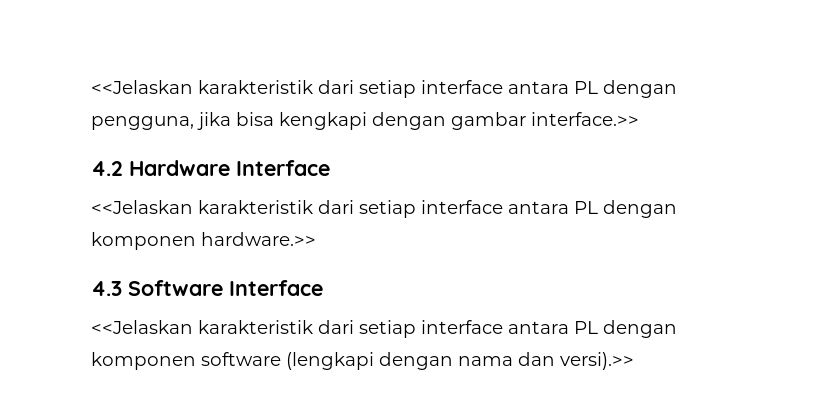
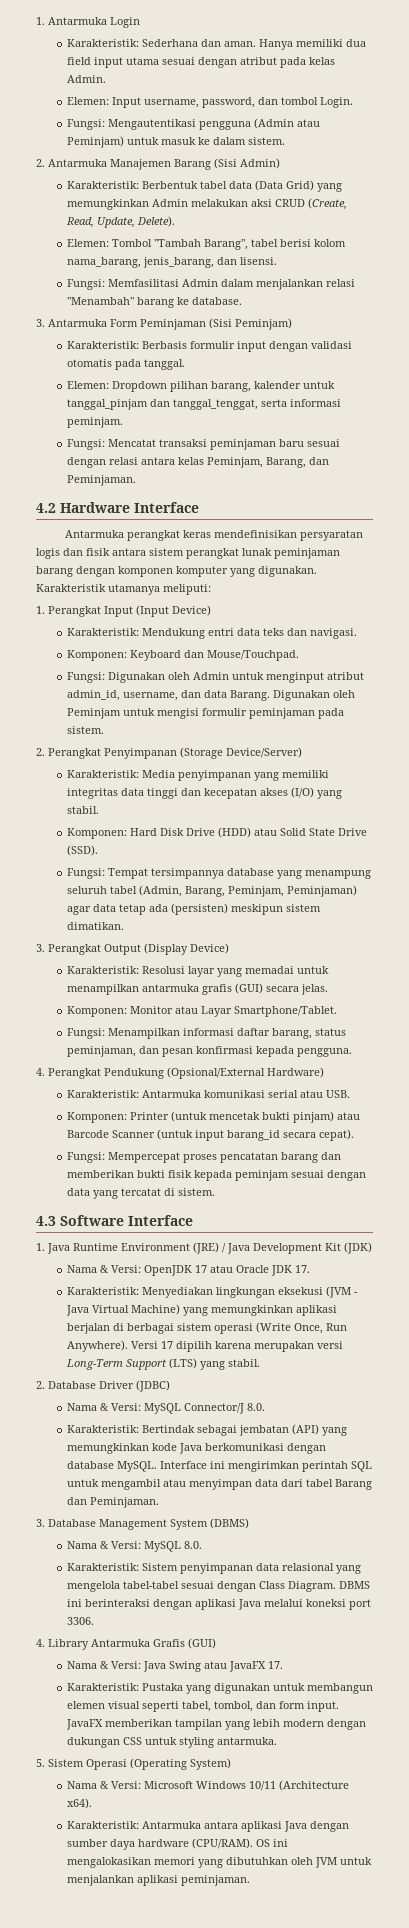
[91,80,677,98] [91,112,639,130] [91,160,330,176] [91,200,677,218] [91,232,316,250] [91,280,323,296] [91,320,677,338] [91,352,634,370] <<Jelaskan karakteristik dari setiap interface antara PL dengan pengguna, jika bisa kengkapi dengan gambar interface.>> // 4.2 Hardware Interface // <<Jelaskan karakteristik dari setiap interface antara PL dengan komponen hardware.>> // 4.3 Software Interface // <<Jelaskan karakteristik dari setiap interface antara PL dengan komponen software (lengkapi dengan nama dan versi).>> -> [36,17,140,28] [66,39,366,50] [66,57,335,68] [66,75,106,83] [66,97,353,108] [66,118,320,130] [66,136,285,148] [36,158,280,170] [66,180,342,192] [66,198,347,210] [65,216,175,228] [66,239,346,250] [66,257,277,268] [66,279,355,290] [66,297,242,308] [36,318,292,330] [66,341,352,352] [66,359,185,370] [66,381,335,392] [66,399,341,410] [66,417,123,428] [66,439,340,450] [66,457,329,468] [66,475,136,486] [36,502,199,513] [64,530,363,541] [36,548,340,559] [36,566,317,577] [36,584,211,595] [36,605,211,617] [66,628,357,639] [66,650,299,661] [66,672,364,683] [66,690,355,701] [66,708,344,719] [66,726,104,734] [36,747,302,759] [66,770,329,781] [66,787,342,799] [66,806,99,814] [66,827,367,839] [66,845,98,856] [66,868,371,879] [66,885,357,897] [66,903,321,915] [66,922,124,930] [36,943,229,955] [66,966,329,977] [66,983,328,995] [66,1006,337,1017] [66,1028,346,1039] [66,1046,352,1057] [36,1067,324,1079] [66,1090,350,1098] [66,1111,360,1123] [66,1129,354,1141] [66,1152,341,1163] [66,1170,366,1181] [66,1188,215,1199] [36,1215,193,1226] [36,1242,372,1254] [66,1265,310,1276] [66,1286,358,1298] [65,1304,337,1316] [66,1322,347,1334] [66,1340,343,1352] [65,1358,260,1370] [36,1380,170,1392] [66,1403,265,1414] [66,1424,347,1436] [66,1443,326,1454] [66,1461,372,1472] [66,1479,372,1490] [66,1497,159,1508] [36,1518,249,1530] [66,1541,202,1552] [66,1563,361,1574] [66,1581,370,1592] [66,1599,371,1610] [66,1617,94,1625] [36,1638,216,1650] [66,1661,283,1672] [66,1683,373,1694] [66,1701,339,1712] [65,1719,366,1730] [66,1737,277,1748] [36,1758,231,1770] [66,1780,349,1791] [66,1798,92,1809] [66,1821,349,1832] [66,1838,288,1850] [66,1857,372,1868] [66,1875,250,1886] 1. Antarmuka Login // Karakteristik: Sederhana dan aman. Hanya memiliki dua field input utama sesuai dengan atribut pada kelas Admin. // Elemen: Input username, password, dan tombol Login. // Fungsi: Mengautentikasi pengguna (Admin atau Peminjam) untuk masuk ke dalam sistem. // 2. Antarmuka Manajemen Barang (Sisi Admin) // Karakteristik: Berbentuk tabel data (Data Grid) yang memungkinkan Admin melakukan aksi CRUD (Create, Read, Update, Delete). // Elemen: Tombol "Tambah Barang", tabel berisi kolom nama_barang, jenis_barang, dan lisensi. // Fungsi: Memfasilitasi Admin dalam menjalankan relasi "Menambah" barang ke database. // 3. Antarmuka Form Peminjaman (Sisi Peminjam) // Karakteristik: Berbasis formulir input dengan validasi otomatis pada tanggal. // Elemen: Dropdown pilihan barang, kalender untuk tanggal_pinjam dan tanggal_tenggat, serta informasi peminjam. // Fungsi: Mencatat transaksi peminjaman baru sesuai dengan relasi antara kelas Peminjam, Barang, dan Peminjaman. // 4.2 Hardware Interface // Antarmuka perangkat keras mendefinisikan persyaratan logis dan fisik antara sistem perangkat lunak peminjaman barang dengan komponen komputer yang digunakan. Karakteristik utamanya meliputi: // 1. Perangkat Input (Input Device) // Karakteristik: Mendukung entri data teks dan navigasi. // Komponen: Keyboard dan Mouse/Touchpad. // Fungsi: Digunakan oleh Admin untuk menginput atribut admin_id, username, dan data Barang. Digunakan oleh Peminjam untuk mengisi formulir peminjaman pada sistem. // 2. Perangkat Penyimpanan (Storage Device/Server) // Karakteristik: Media penyimpanan yang memiliki integritas data tinggi dan kecepatan akses (I/O) yang stabil. // Komponen: Hard Disk Drive (HDD) atau Solid State Drive (SSD). // Fungsi: Tempat tersimpannya database yang menampung seluruh tabel (Admin, Barang, Peminjam, Peminjaman) agar data tetap ada (persisten) meskipun sistem dimatikan. // 3. Perangkat Output (Display Device) // Karakteristik: Resolusi layar yang memadai untuk menampilkan antarmuka grafis (GUI) secara jelas. // Komponen: Monitor atau Layar Smartphone/Tablet. // Fungsi: Menampilkan informasi daftar barang, status peminjaman, dan pesan konfirmasi kepada pengguna. // 4. Perangkat Pendukung (Opsional/External Hardware) // Karakteristik: Antarmuka komunikasi serial atau USB. // Komponen: Printer (untuk mencetak bukti pinjam) atau Barcode Scanner (untuk input barang_id secara cepat). // Fungsi: Mempercepat proses pencatatan barang dan memberikan bukti fisik kepada peminjam sesuai dengan data yang tercatat di sistem. // 4.3 Software Interface // 1. Java Runtime Environment (JRE) / Java Development Kit (JDK) // Nama & Versi: OpenJDK 17 atau Oracle JDK 17. // Karakteristik: Menyediakan lingkungan eksekusi (JVM - Java Virtual Machine) yang memungkinkan aplikasi berjalan di berbagai sistem operasi (Write Once, Run Anywhere). Versi 17 dipilih karena merupakan versi Long-Term Support (LTS) yang stabil. // 2. Database Driver (JDBC) // Nama & Versi: MySQL Connector/J 8.0. // Karakteristik: Bertindak sebagai jembatan (API) yang memungkinkan kode Java berkomunikasi dengan database MySQL. Interface ini mengirimkan perintah SQL untuk mengambil atau menyimpan data dari tabel Barang dan Peminjaman. // 3. Database Management System (DBMS) // Nama & Versi: MySQL 8.0. // Karakteristik: Sistem penyimpanan data relasional yang mengelola tabel-tabel sesuai dengan Class Diagram. DBMS ini berinteraksi dengan aplikasi Java melalui koneksi port 3306. // 4. Library Antarmuka Grafis (GUI) // Nama & Versi: Java Swing atau JavaFX 17. // Karakteristik: Pustaka yang digunakan untuk membangun elemen visual seperti tabel, tombol, dan form input. JavaFX memberikan tampilan yang lebih modern dengan dukungan CSS untuk styling antarmuka. // 5. Sistem Operasi (Operating System) // Nama & Versi: Microsoft Windows 10/11 (Architecture x64). // Karakteristik: Antarmuka antara aplikasi Java dengan sumber daya hardware (CPU/RAM). OS ini mengalokasikan memori yang dibutuhkan oleh JVM untuk menjalankan aplikasi peminjaman.

